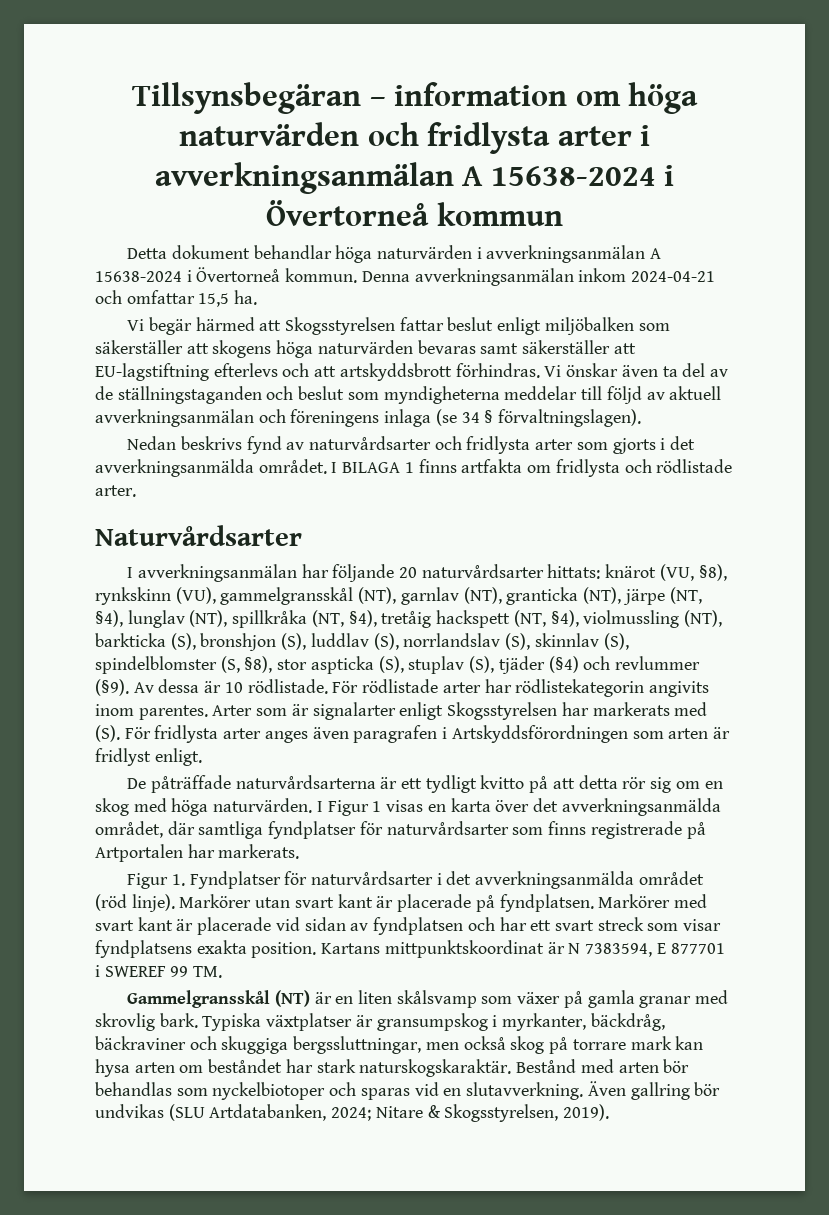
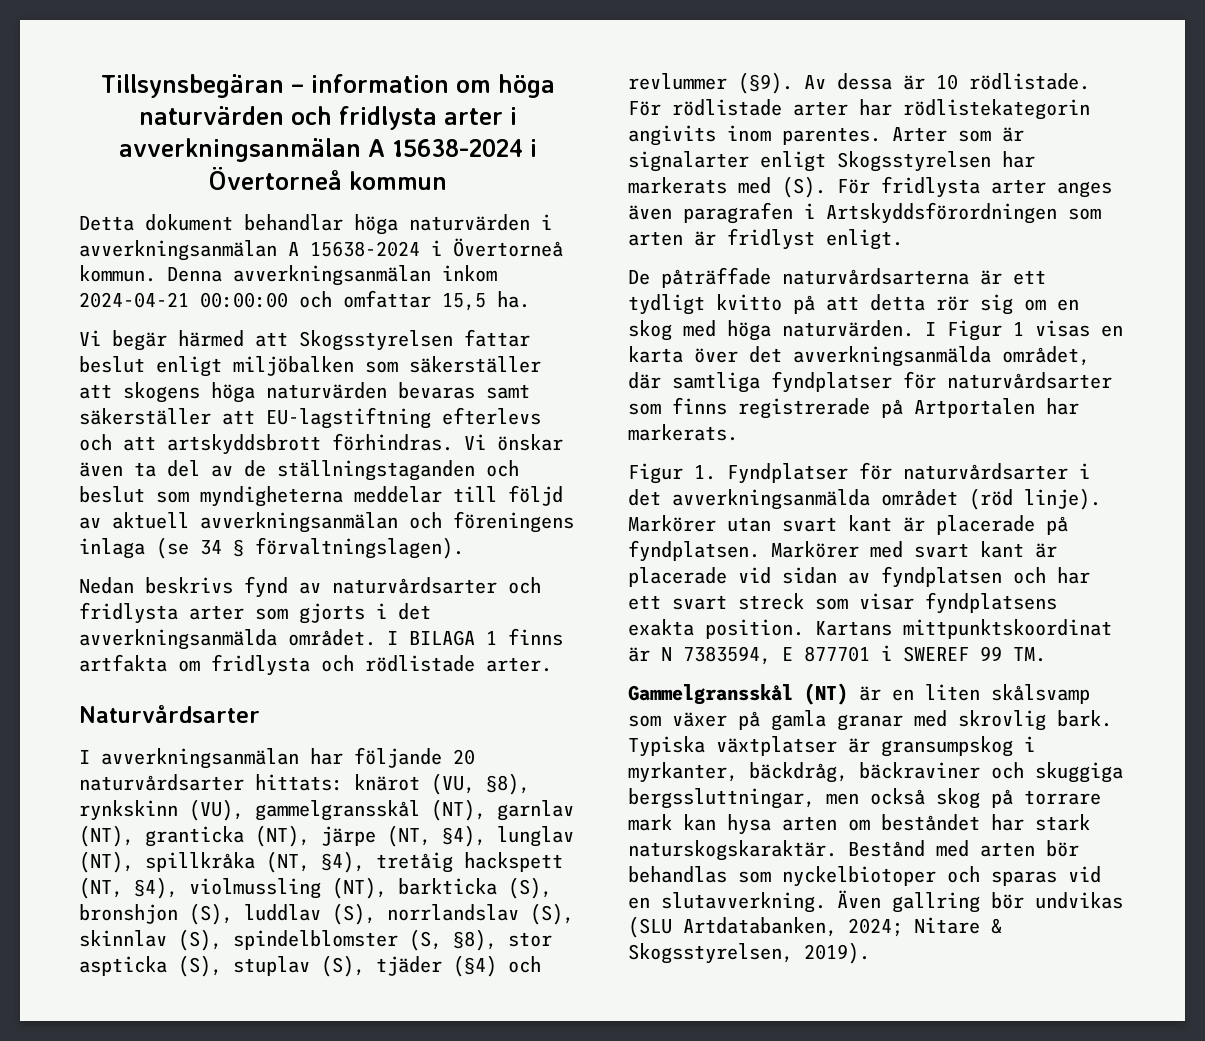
(716, 276) none -> [200,292,288,308] 00:00:00

